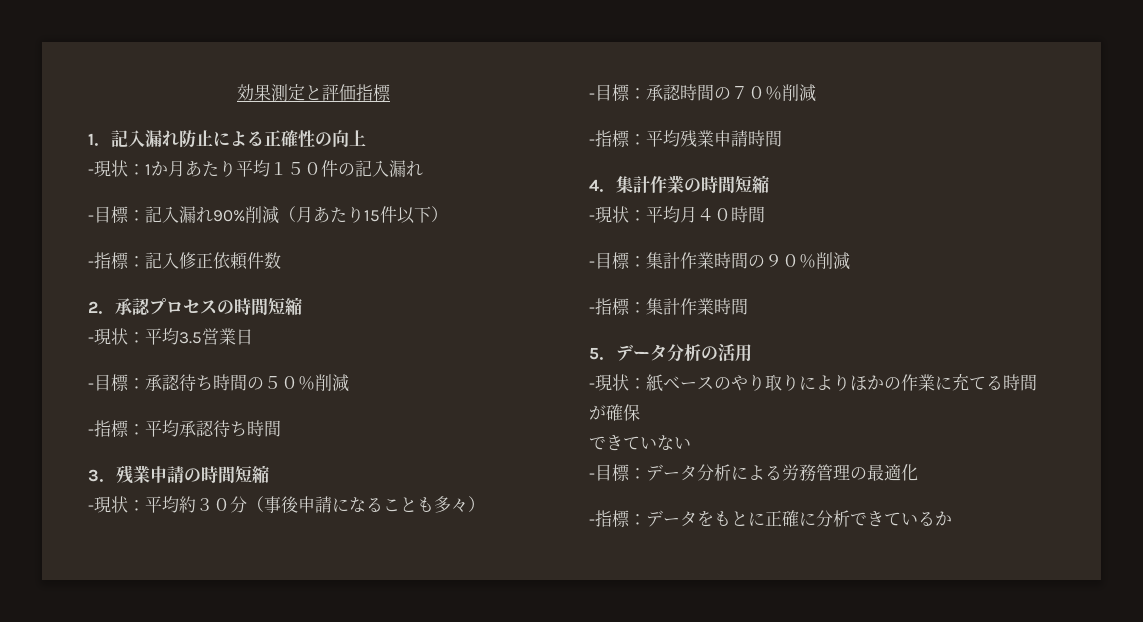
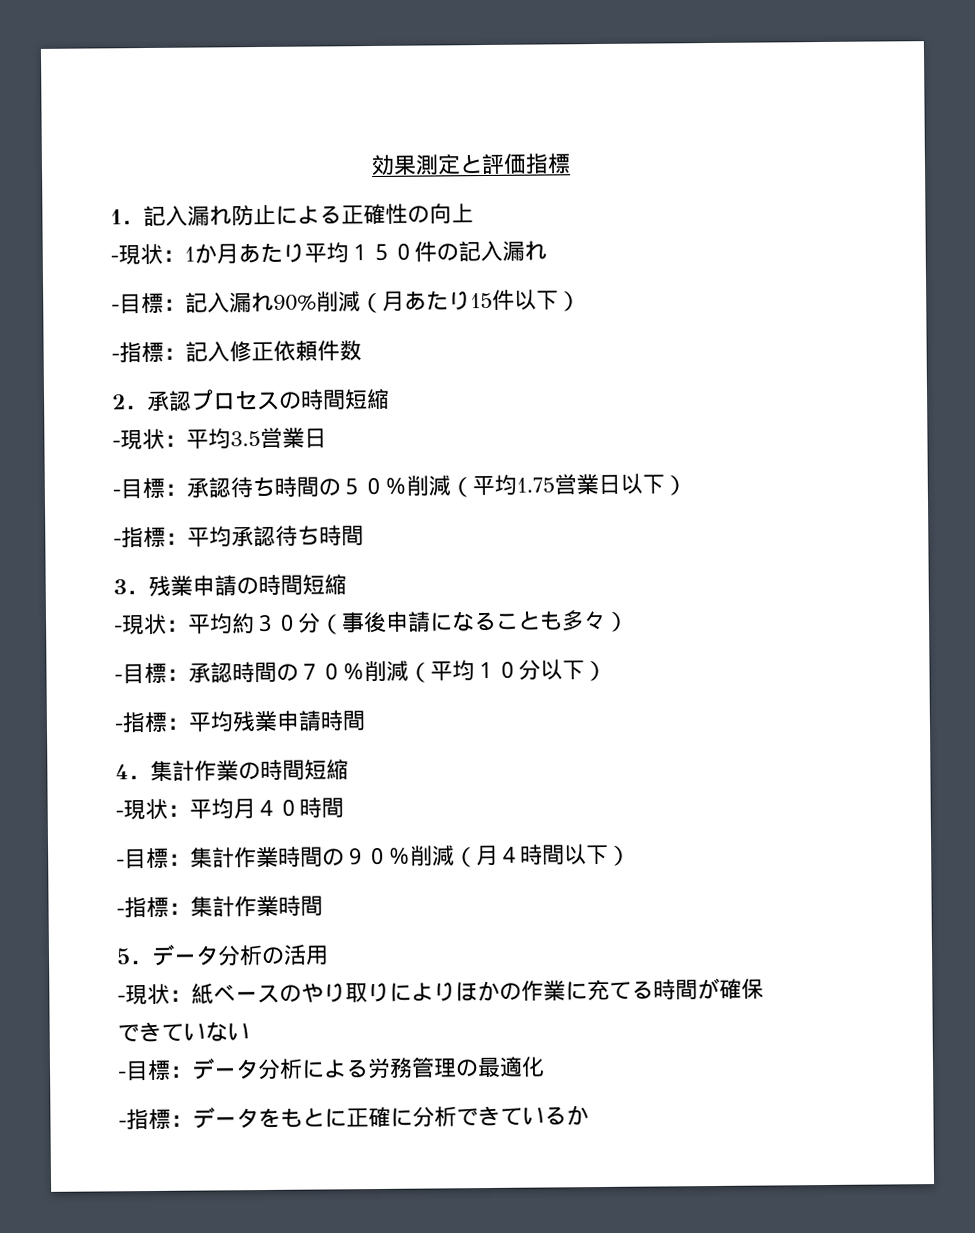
(349, 383) none -> [450,473,687,498] （平均1.75営業日以下）
(816, 93) none -> [408,659,607,683] （平均１０分以下）
(850, 261) none -> [454,844,631,868] （月４時間以下）

